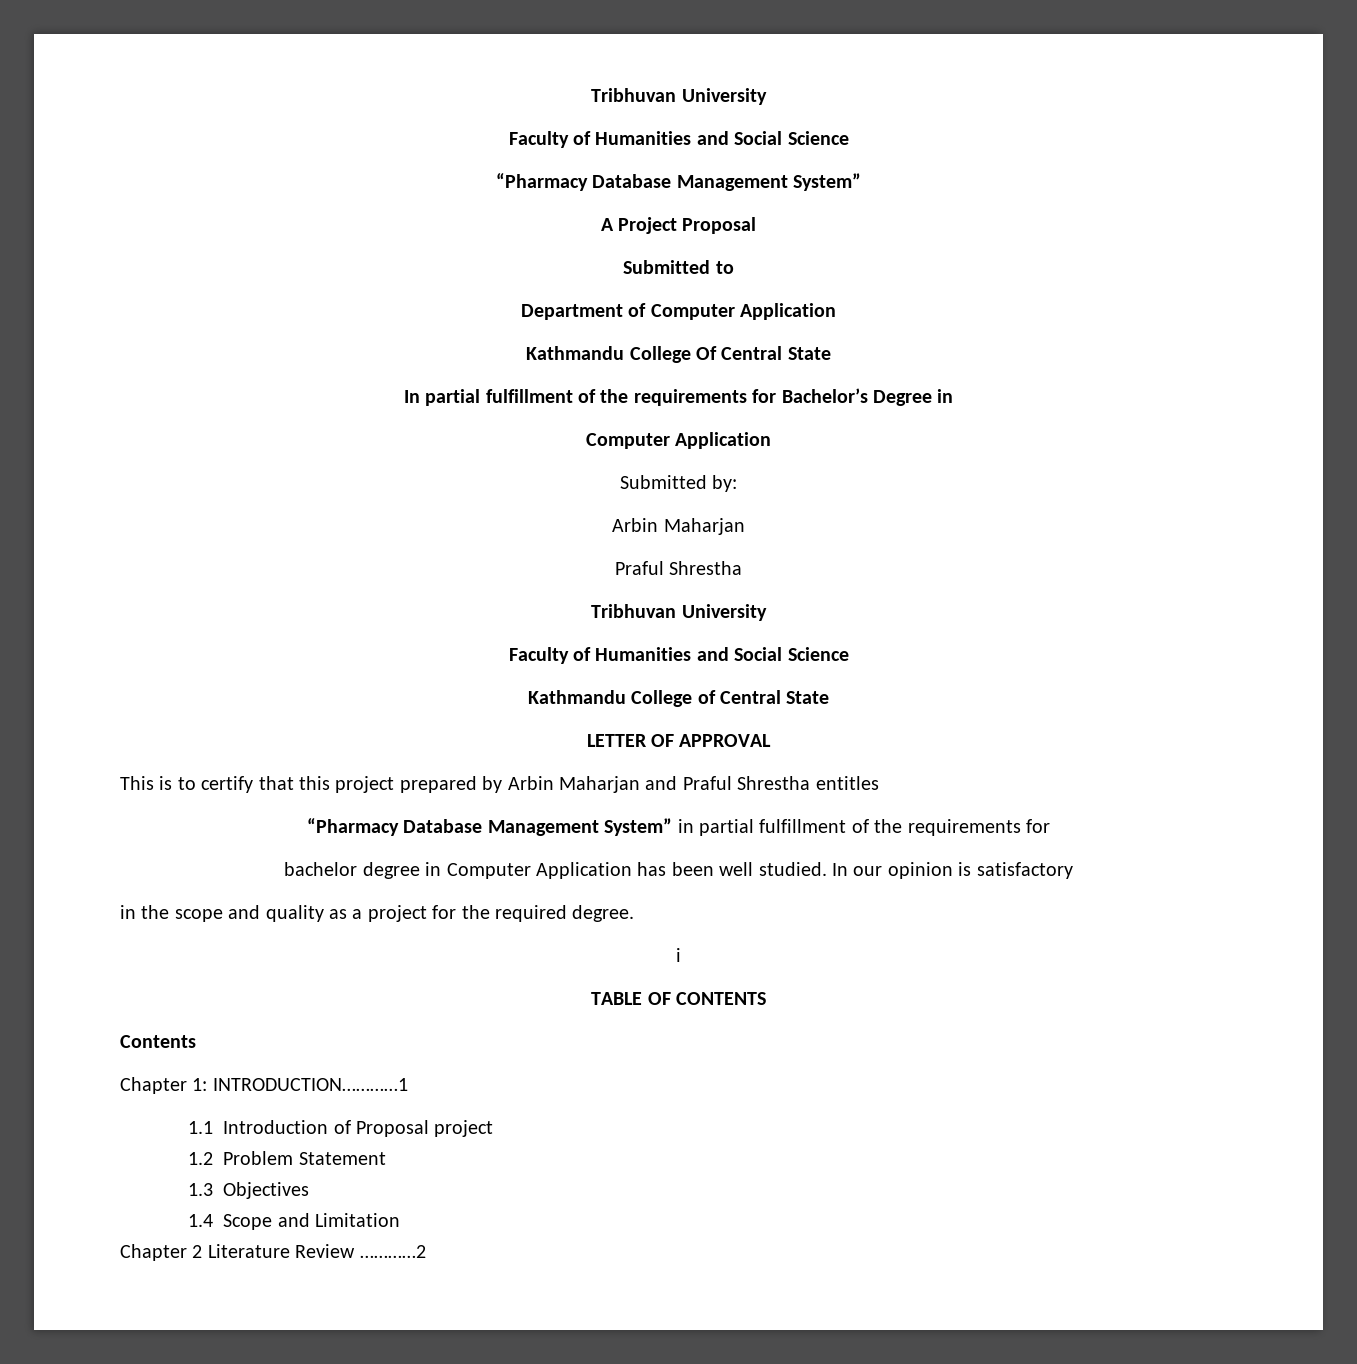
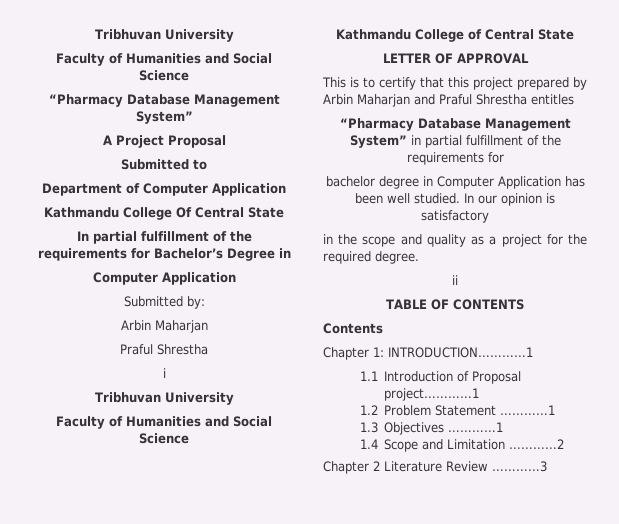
(743, 568) none -> [162,368,166,378] // i
[676,948,681,962] i -> [452,275,458,285] ii
[434,1120,494,1137] project -> [384,388,480,401] project…………1
(386, 1158) none -> [500,405,556,415] …………1
(310, 1190) none -> [448,422,504,432] …………1
(400, 1220) none -> [509,439,565,449] …………2
[359,1245,426,1258] …………2 -> [492,461,547,472] …………3

